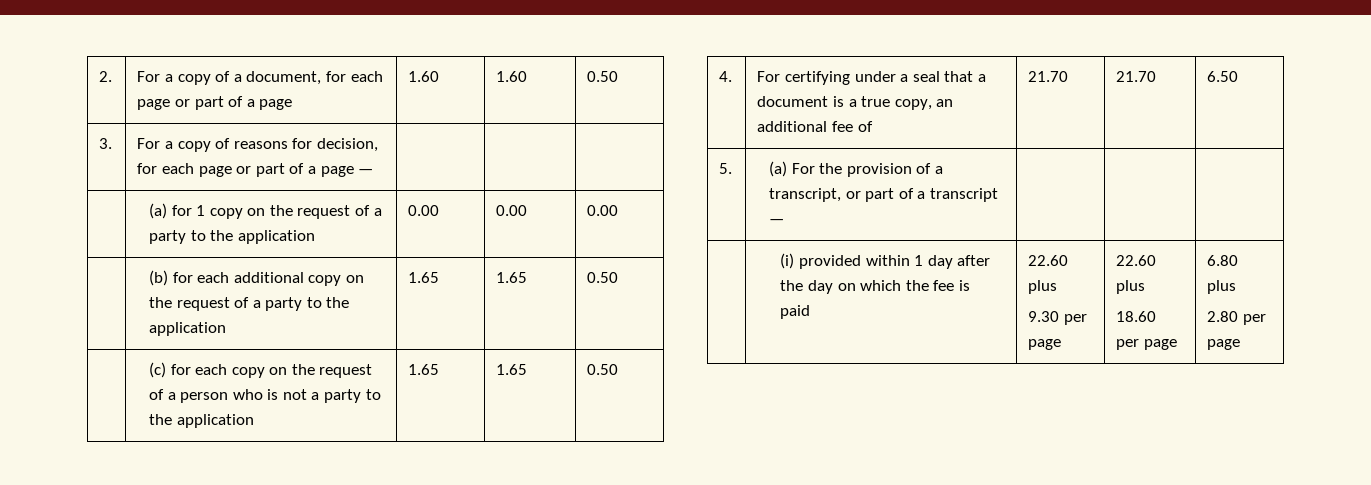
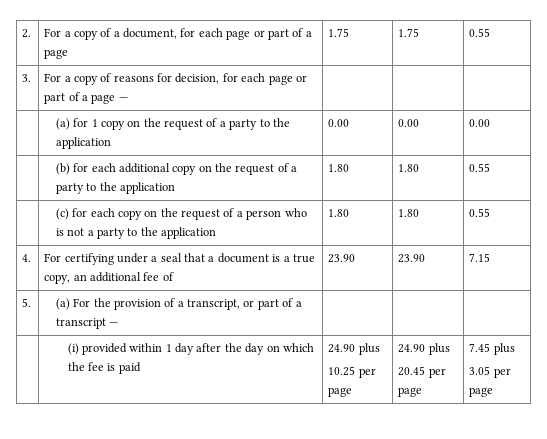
[408,71,440,82] [496,71,528,82] [587,71,619,82] 1.60 | 1.60 | 0.50 -> [328,28,350,37] [398,28,420,37] [469,28,491,37] 1.75 | 1.75 | 0.55
[408,272,440,283] [496,272,528,283] [587,272,619,283] 1.65 | 1.65 | 0.50 -> [328,164,350,172] [398,164,420,172] [469,163,491,172] 1.80 | 1.80 | 0.55
[408,364,440,375] [496,364,528,375] [587,364,619,375] 1.65 | 1.65 | 0.50 -> [328,209,350,217] [398,209,420,217] [469,208,491,217] 1.80 | 1.80 | 0.55
[1028,71,1069,82] [1116,71,1157,82] [1207,71,1239,82] 21.70 | 21.70 | 6.50 -> [328,254,356,263] [398,254,426,263] [469,253,491,262] 23.90 | 23.90 | 7.15
[1028,255,1069,266] [1028,280,1058,294] [1028,311,1088,325] [1028,339,1062,350] [1116,255,1157,266] [1116,280,1146,294] [1116,311,1157,322] [1116,339,1178,350] [1207,255,1239,266] [1207,280,1237,294] [1207,311,1239,322] 22.60 plus // 9.30 per page | 22.60 plus // 18.60 per page | 6.80 plus // 2.80 -> [328,343,380,355] [328,366,376,378] [328,387,353,397] [398,343,450,355] [398,366,446,378] [398,387,423,397] [469,343,515,355] [469,366,491,375] 24.90 plus // 10.25 per page | 24.90 plus // 20.45 per page | 7.45 plus // 3.05

